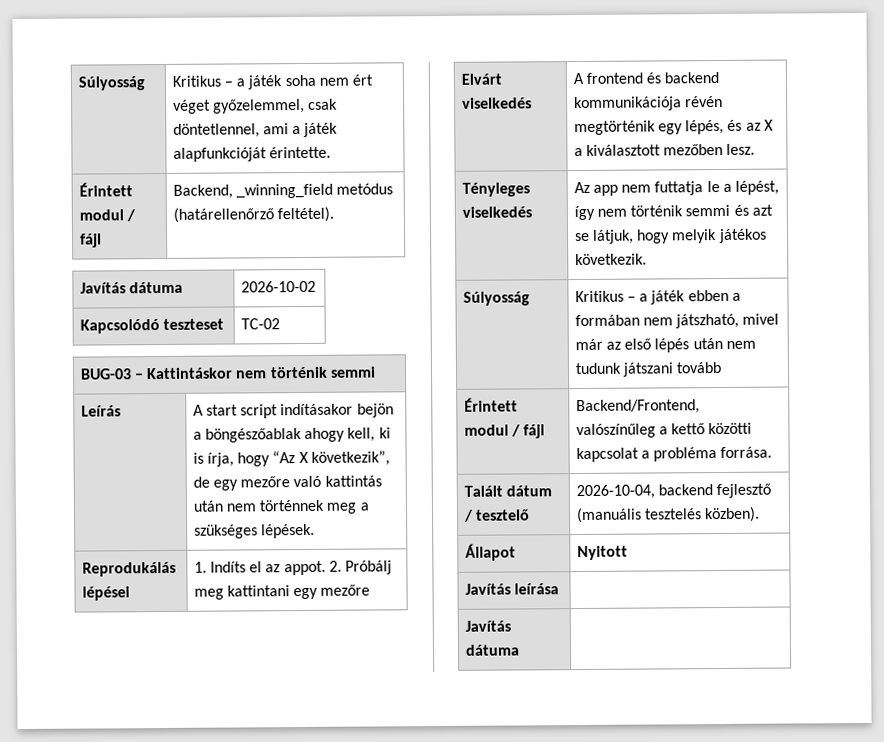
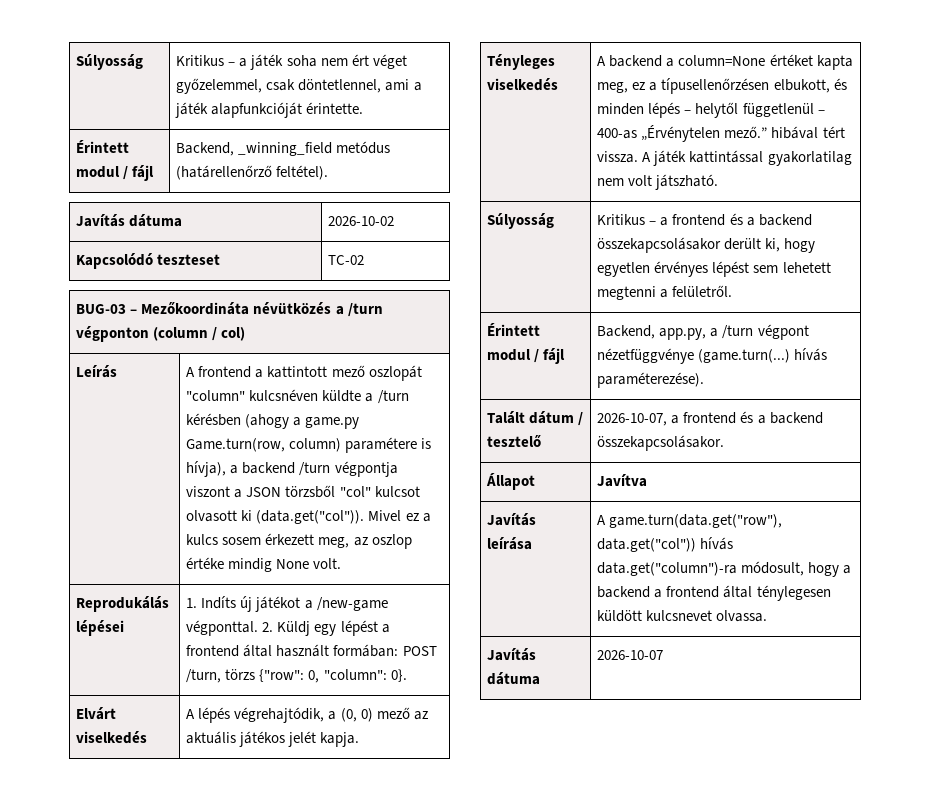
[146,366,376,380] [80,405,121,417] [192,403,394,419] [192,427,391,443] [192,450,390,467] [192,475,382,491] [192,499,369,514] [193,523,316,539] [81,561,176,577] [81,586,130,601] [193,560,393,576] [193,584,371,600] [460,73,502,85] [461,97,532,109] [572,72,720,85] [573,95,724,112] [573,119,774,136] [573,143,756,157] [461,182,530,197] [461,206,532,218] [573,180,780,196] [573,204,773,221] [574,228,767,244] [574,253,647,266] [462,291,530,306] [574,289,741,305] [574,313,780,329] [574,337,756,353] [574,361,723,377] [463,397,518,412] [463,424,546,439] [575,399,700,415] [575,422,753,439] [575,446,773,463] [463,485,553,497] [462,509,531,522] [575,483,772,500] [575,506,761,524] Kattintáskor nem történik semmi // Leírás | A start script indításakor bejön a böngészőablak ahogy kell, ki is írja, hogy “Az X következik”, de egy mezőre való kattintás után nem történnek meg a szükséges lépések. // Reprodukálás lépései | 1. Indíts el az appot. 2. Próbálj meg kattintani egy mezőre // Elvárt viselkedés | A frontend és backend kommunikációja révén megtörténik egy lépés, és az X a kiválasztott mezőben lesz. // Tényleges viselkedés | Az app nem futtatja le a lépést, így nem történik semmi és azt se látjuk, hogy melyik játékos következik. // Súlyosság | Kritikus – a játék ebben a formában nem játszható, mivel már az első lépés után nem tudunk játszani tovább // Érintett modul / fájl | Backend/Frontend, valószínűleg a kettő közötti kapcsolat a probléma forrása. // Talált dátum / tesztelő | 2026-10-04, backend fejlesztő (manuális tesztelés közben). -> [141,302,383,317] [76,326,246,342] [76,365,118,378] [186,365,422,381] [186,389,409,404] [186,413,360,429] [186,437,432,453] [186,461,398,477] [186,485,420,498] [186,510,431,524] [186,533,412,549] [186,557,342,572] [76,596,170,612] [76,620,125,636] [186,596,388,612] [186,620,390,636] [186,644,437,657] [186,669,407,683] [76,707,117,720] [76,731,148,744] [186,707,428,723] [186,731,360,747] [487,54,556,70] [487,78,559,91] [597,54,853,70] [597,78,847,94] [597,102,825,118] [597,125,845,142] [597,150,852,166] [597,174,719,190] [487,213,555,229] [597,213,812,226] [597,237,816,253] [597,261,831,277] [597,285,733,300] [487,323,541,336] [487,348,566,364] [597,324,809,340] [597,348,828,364] [597,372,705,388] [487,411,584,426] [487,435,542,447] [597,411,823,426] [597,435,725,451] Mezőkoordináta névütközés a /turn végponton (column / col) // Leírás | A frontend a kattintott mező oszlopát "column" kulcsnéven küldte a /turn kérésben (ahogy a game.py Game.turn(row, column) paramétere is hívja), a backend /turn végpontja viszont a JSON törzsből "col" kulcsot olvasott ki (data.get("col")). Mivel ez a kulcs sosem érkezett meg, az oszlop értéke mindig None volt. // Reprodukálás lépései | 1. Indíts új játékot a /new-game végponttal. 2. Küldj egy lépést a frontend által használt formában: POST /turn, törzs {"row": 0, "column": 0}. // Elvárt viselkedés | A lépés végrehajtódik, a (0, 0) mező az aktuális játékos jelét kapja. // Tényleges viselkedés | A backend a column=None értéket kapta meg, ez a típusellenőrzésen elbukott, és minden lépés – helytől függetlenül – 400-as „Érvénytelen mező.” hibával tért vissza. A játék kattintással gyakorlatilag nem volt játszható. // Súlyosság | Kritikus – a frontend és a backend összekapcsolásakor derült ki, hogy egyetlen érvényes lépést sem lehetett megtenni a felületről. // Érintett modul / fájl | Backend, app.py, a /turn végpont nézetfüggvénye (game.turn(...) hívás paraméterezése). // Talált dátum / tesztelő | 2026-10-07, a frontend és a backend összekapcsolásakor.
[576,545,628,561] Nyitott -> [597,474,648,487] Javítva
[464,620,511,632] [464,644,520,656] // Javítás dátuma | -> [597,514,783,528] [597,537,734,552] [597,561,852,577] [597,585,831,601] [597,610,768,622] [487,648,537,661] [487,672,541,685] [597,650,664,660] A game.turn(data.get("row"), data.get("col")) hívás data.get("column")-ra módosult, hogy a backend a frontend által ténylegesen küldött kulcsnevet olvassa. // Javítás dátuma | 2026-10-07

